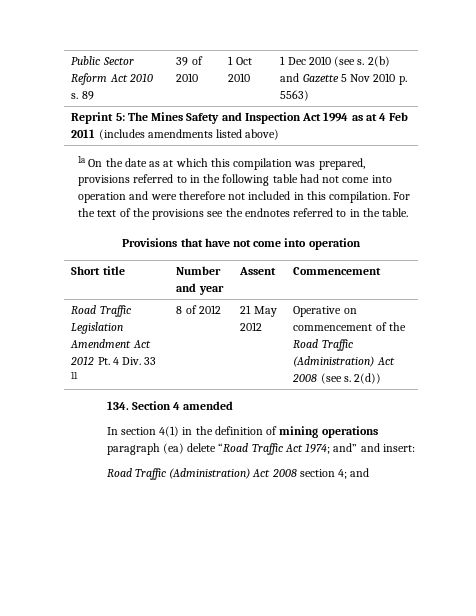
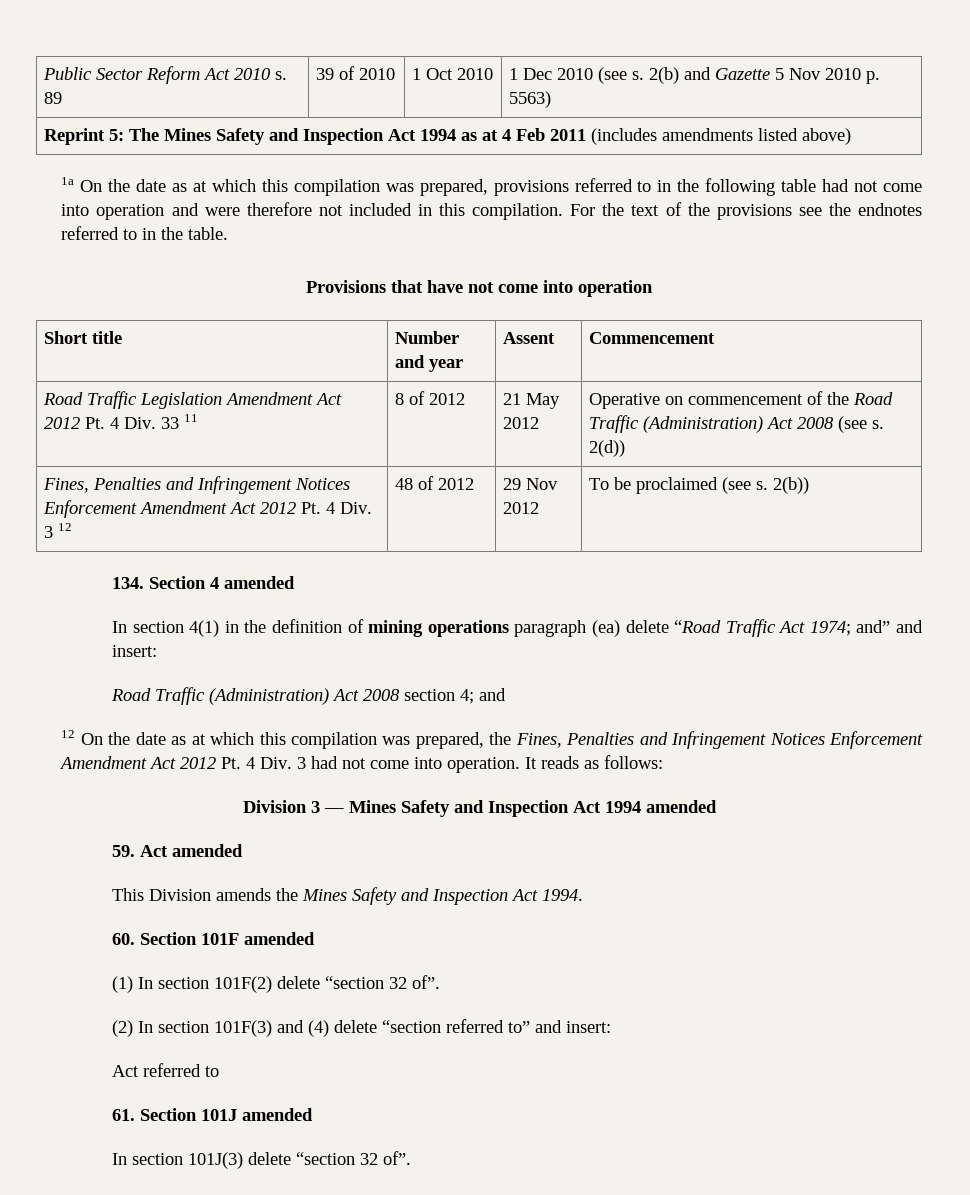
(382, 378) none -> [42,476,350,494] [42,500,372,518] [43,523,72,538] [394,476,474,490] [502,478,558,490] [502,502,539,514] [588,477,809,494] // Fines, Penalties and Infringement Notices Enforcement Amendment Act 2012 Pt. 4 Div. 3 12 | 48 of 2012 | 29 Nov 2012 | To be proclaimed (see s. 2(b))
(370, 472) none -> [61,730,923,749] [59,755,664,773] [242,800,717,817] [112,844,244,857] [112,887,584,905] [112,932,316,945] [112,975,441,993] [112,1019,612,1037] [112,1063,220,1077] [112,1108,314,1121] [112,1151,412,1169] // 12 On the date as at which this compilation was prepared, the Fines, Penalties and Infringement Notices Enforcement Amendment Act 2012 Pt. 4 Div. 3 had not come into operation. It reads as follows: // Division 3 — Mines Safety and Inspection Act 1994 amended // 59. Act amended // This Division amends the Mines Safety and Inspection Act 1994. // 60. Section 101F amended // (1) In section 101F(2) delete “section 32 of”. // (2) In section 101F(3) and (4) delete “section referred to” and insert: // Act referred to // 61. Section 101J amended // In section 101J(3) delete “section 32 of”.

